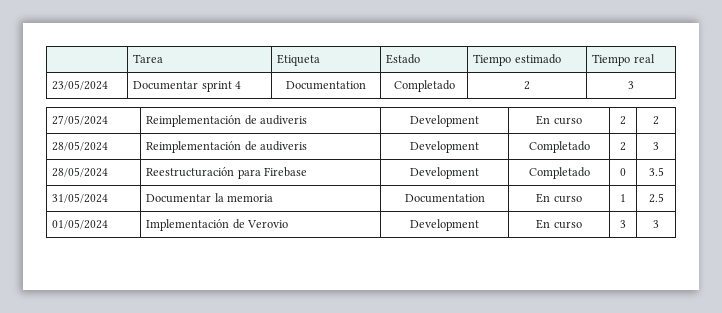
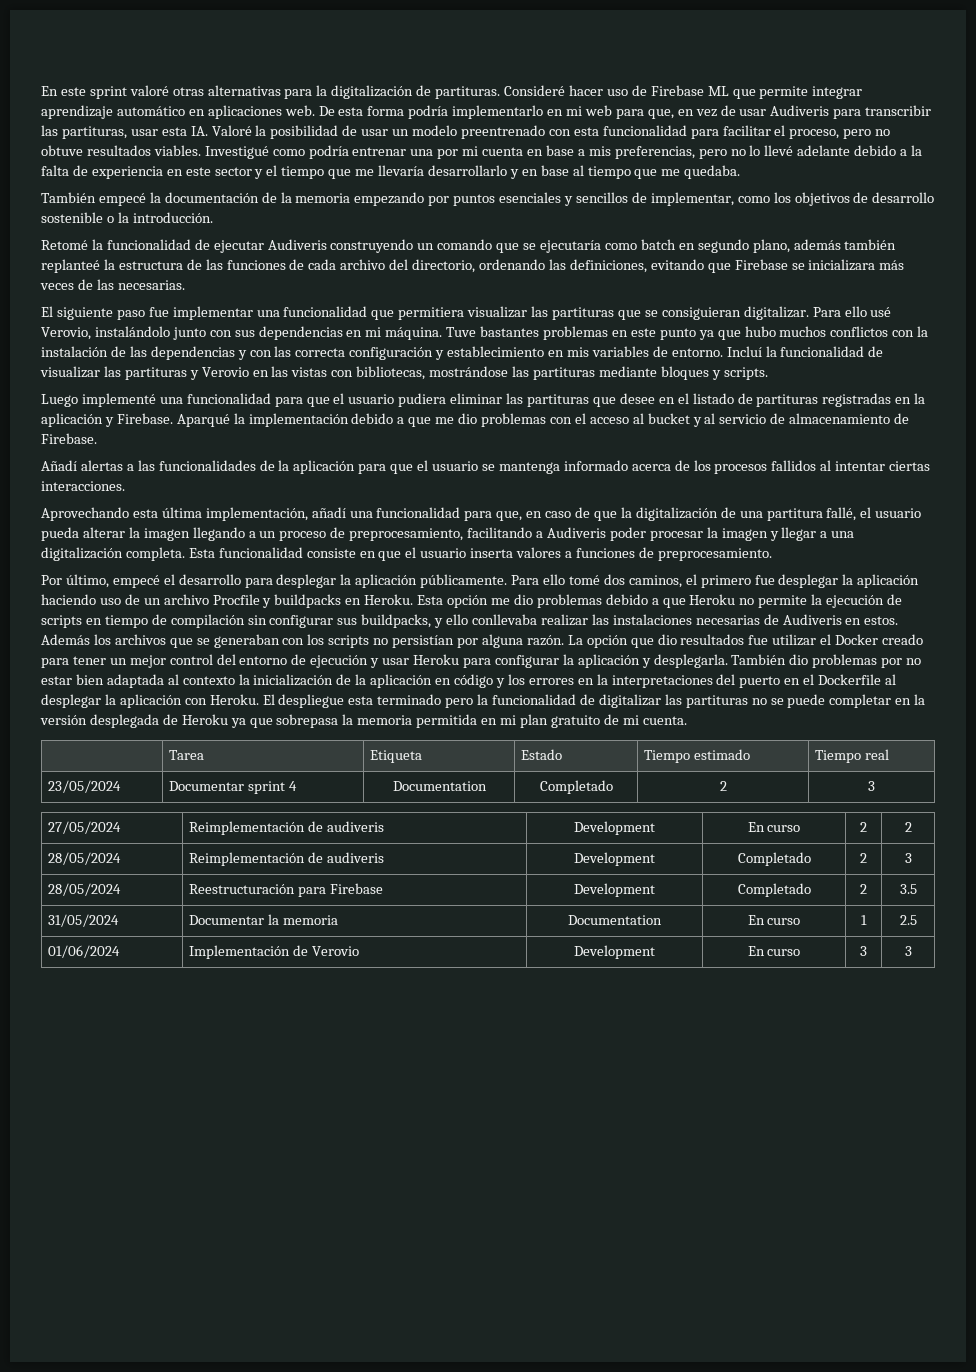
(133, 58) none -> [41,85,863,99] [41,105,932,119] [41,125,891,139] [41,145,923,159] [41,165,741,179] [41,192,935,206] [41,212,213,223] [41,239,897,253] [41,259,905,273] [40,279,185,290] [41,306,892,320] [41,326,929,340] [41,346,884,360] [40,366,768,380] [41,393,926,407] [41,413,910,427] [41,433,97,444] [41,460,931,474] [41,481,125,491] [41,507,922,521] [41,527,855,541] [41,547,772,561] [41,574,920,588] [41,594,903,608] [41,614,899,628] [41,634,924,648] [41,654,922,668] [41,674,897,688] [41,694,926,708] [40,714,687,728] En este sprint valoré otras alternativas para la digitalización de partituras. Consideré hacer uso de Firebase ML que permite integrar aprendizaje automático en aplicaciones web. De esta forma podría implementarlo en mi web para que, en vez de usar Audiveris para transcribir las partituras, usar esta IA. Valoré la posibilidad de usar un modelo preentrenado con esta funcionalidad para facilitar el proceso, pero no obtuve resultados viables. Investigué como podría entrenar una por mi cuenta en base a mis preferencias, pero no lo llevé adelante debido a la falta de experiencia en este sector y el tiempo que me llevaría desarrollarlo y en base al tiempo que me quedaba. // También empecé la documentación de la memoria empezando por puntos esenciales y sencillos de implementar, como los objetivos de desarrollo sostenible o la introducción. // Retomé la funcionalidad de ejecutar Audiveris construyendo un comando que se ejecutaría como batch en segundo plano, además también replanteé la estructura de las funciones de cada archivo del directorio, ordenando las definiciones, evitando que Firebase se inicializara más veces de las necesarias. // El siguiente paso fue implementar una funcionalidad que permitiera visualizar las partituras que se consiguieran digitalizar. Para ello usé Verovio, instalándolo junto con sus dependencias en mi máquina. Tuve bastantes problemas en este punto ya que hubo muchos conflictos con la instalación de las dependencias y con las correcta configuración y establecimiento en mis variables de entorno. Incluí la funcionalidad de visualizar las partituras y Verovio en las vistas con bibliotecas, mostrándose las partituras mediante bloques y scripts. // Luego implementé una funcionalidad para que el usuario pudiera eliminar las partituras que desee en el listado de partituras registradas en la aplicación y Firebase. Aparqué la implementación debido a que me dio problemas con el acceso al bucket y al servicio de almacenamiento de Firebase. // Añadí alertas a las funcionalidades de la aplicación para que el usuario se mantenga informado acerca de los procesos fallidos al intentar ciertas interacciones. // Aprovechando esta última implementación, añadí una funcionalidad para que, en caso de que la digitalización de una partitura fallé, el usuario pueda alterar la imagen llegando a un proceso de preprocesamiento, facilitando a Audiveris poder procesar la imagen y llegar a una digitalización completa. Esta funcionalidad consiste en que el usuario inserta valores a funciones de preprocesamiento. // Por último, empecé el desarrollo para desplegar la aplicación públicamente. Para ello tomé dos caminos, el primero fue desplegar la aplicación haciendo uso de un archivo Procfile y buildpacks en Heroku. Esta opción me dio problemas debido a que Heroku no permite la ejecución de scripts en tiempo de compilación sin configurar sus buildpacks, y ello conllevaba realizar las instalaciones necesarias de Audiveris en estos. Además los archivos que se generaban con los scripts no persistían por alguna razón. La opción que dio resultados fue utilizar el Docker creado para tener un mejor control del entorno de ejecución y usar Heroku para configurar la aplicación y desplegarla. También dio problemas por no estar bien adaptada al contexto la inicialización de la aplicación en código y los errores en la interpretaciones del puerto en el Dockerfile al desplegar la aplicación con Heroku. El despliegue esta terminado pero la funcionalidad de digitalizar las partituras no se puede completar en la versión desplegada de Heroku ya que sobrepasa la memoria permitida en mi plan gratuito de mi cuenta. //
[620,168,626,176] 0 -> [860,884,867,894] 2
[52,219,109,229] 01/05/2024 -> [48,945,121,958] 01/06/2024

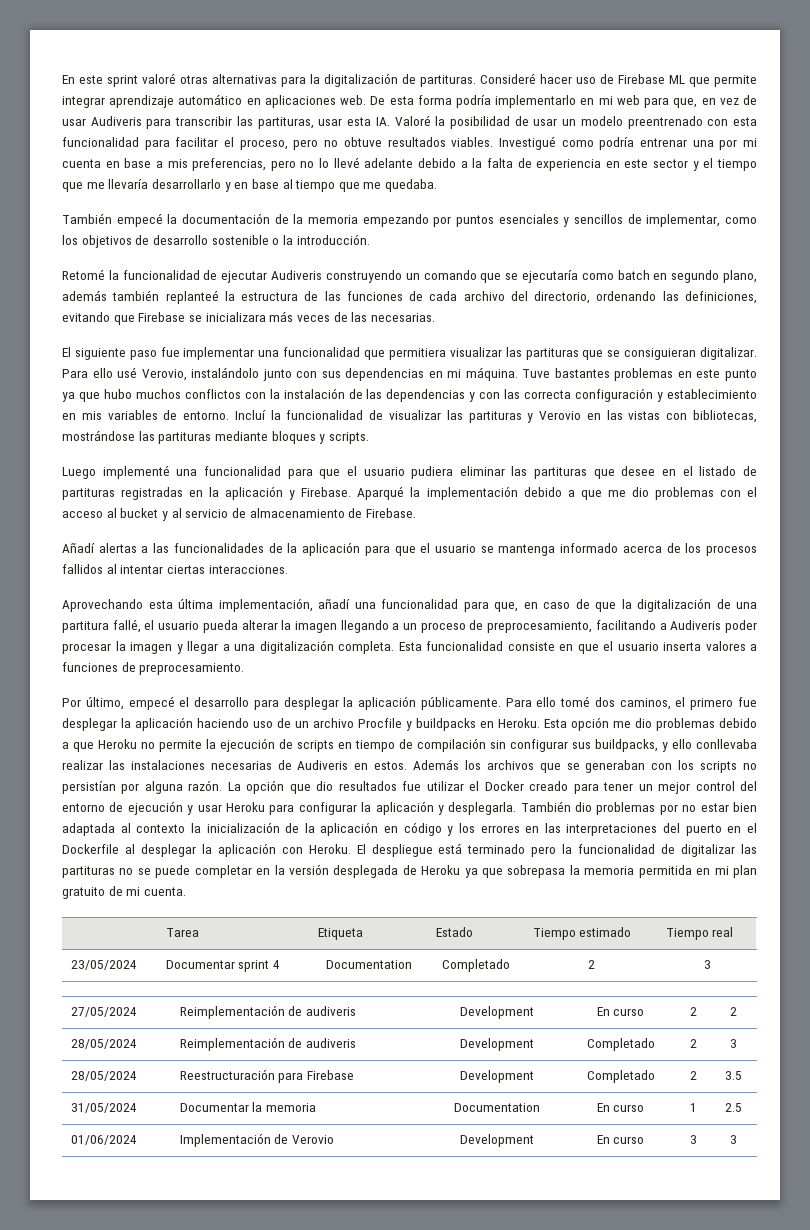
[596,674,608,685] la -> [544,823,561,833] las
[348,696,374,705] esta -> [438,843,463,854] está

